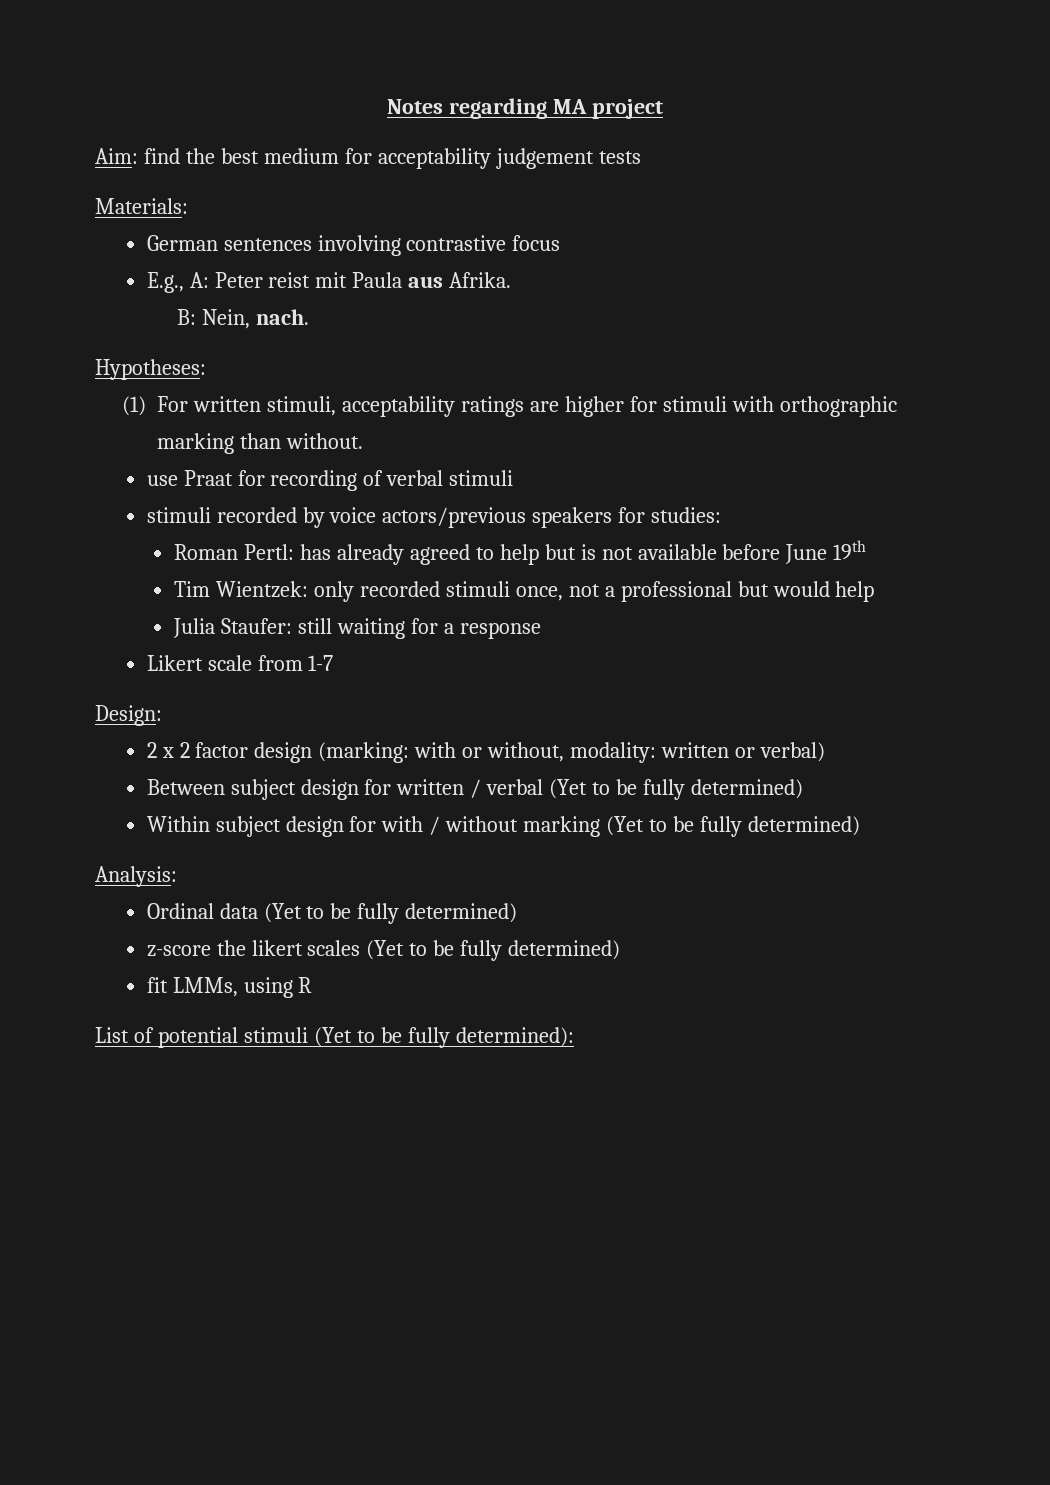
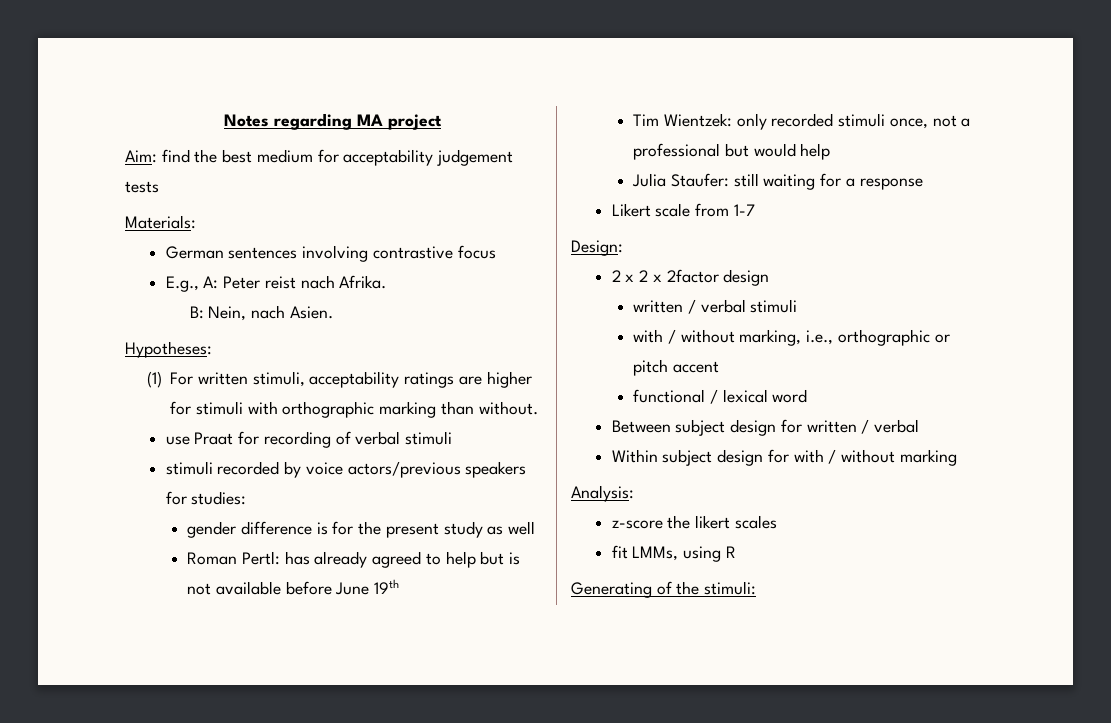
[315,272,444,288] mit Paula aus -> [300,275,335,289] nach
[256,309,310,325] nach. -> [250,305,333,319] nach Asien.
(722, 515) none -> [187,521,536,538] // gender difference is for the present study as well
[195,742,825,763] factor design (marking: with or without, modality: written or verbal) -> [652,269,770,286] [633,299,798,314] [633,329,950,346] [633,359,719,376] [633,389,808,404] x 2factor design // written / verbal stimuli // with / without marking, i.e., orthographic or pitch accent // functional / lexical word
[549,779,804,800] (Yet to be fully determined) -> (920, 426) none
[606,816,860,837] [95,866,177,887] [146,903,518,924] (Yet to be fully determined) // Analysis: // Ordinal data (Yet to be fully determined) -> [571,485,634,502] // Analysis:
[366,940,621,961] (Yet to be fully determined) -> (777, 522) none
[95,1027,574,1048] List of potential stimuli (Yet to be fully determined): -> [571,581,757,598] Generating of the stimuli:

